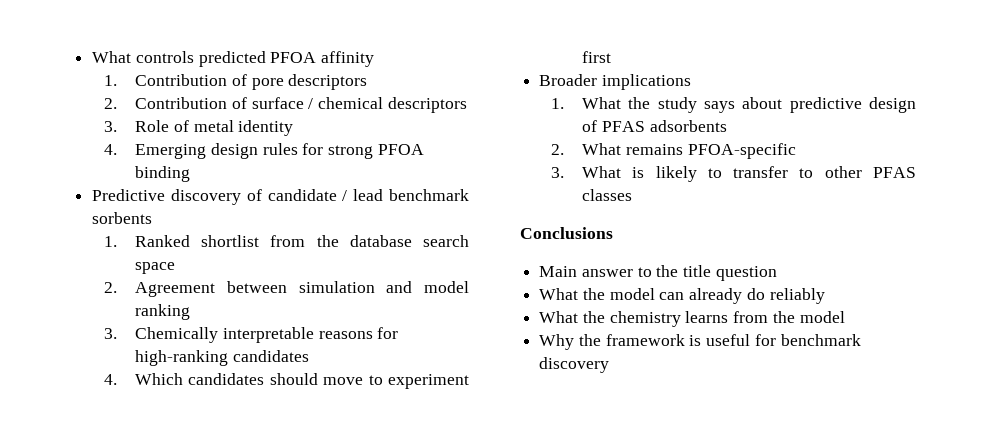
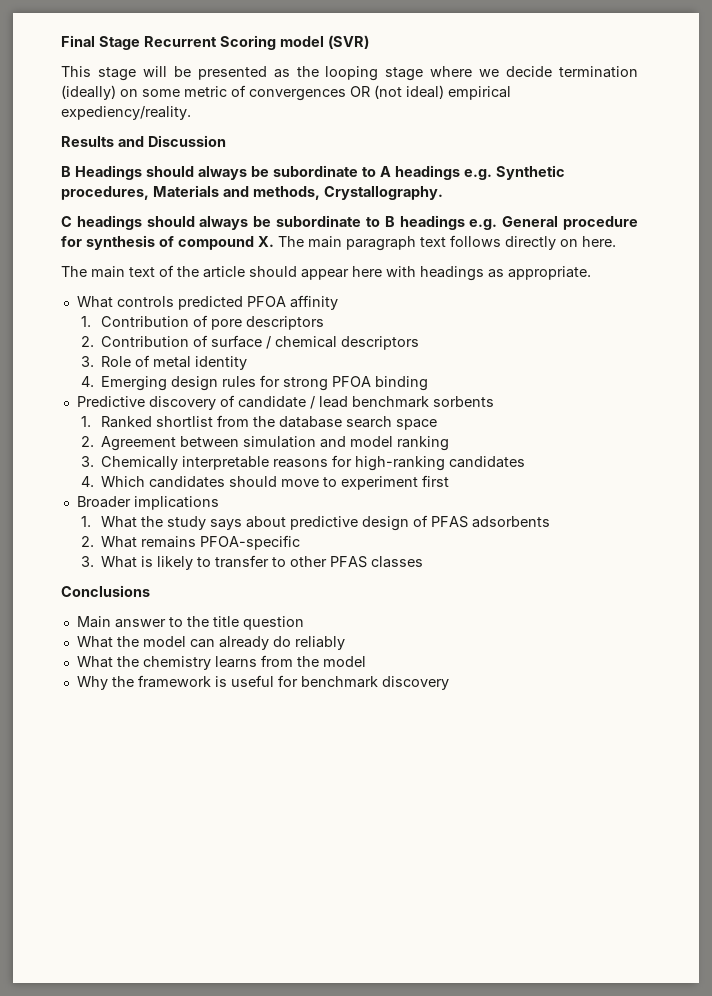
(92, 57) none -> [61,35,369,50] [61,66,639,81] [61,85,511,101] [61,106,191,120] [61,135,226,147] [61,165,565,180] [61,185,443,200] [61,215,638,230] [61,235,616,251] [61,265,591,281] Final Stage Recurrent Scoring model (SVR) // This stage will be presented as the looping stage where we decide termination (ideally) on some metric of convergences OR (not ideal) empirical expediency/reality. // Results and Discussion // B Headings should always be subordinate to A headings e.g. Synthetic procedures, Materials and methods, Crystallography. // C headings should always be subordinate to B headings e.g. General procedure for synthesis of compound X. The main paragraph text follows directly on here. // The main text of the article should appear here with headings as appropriate. //

